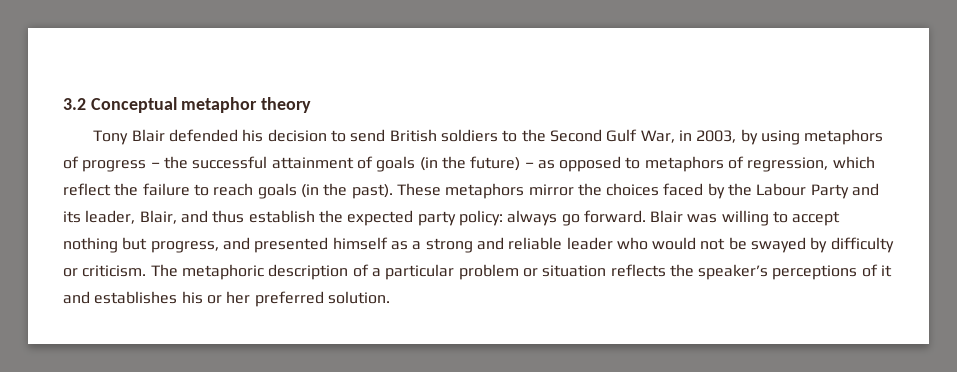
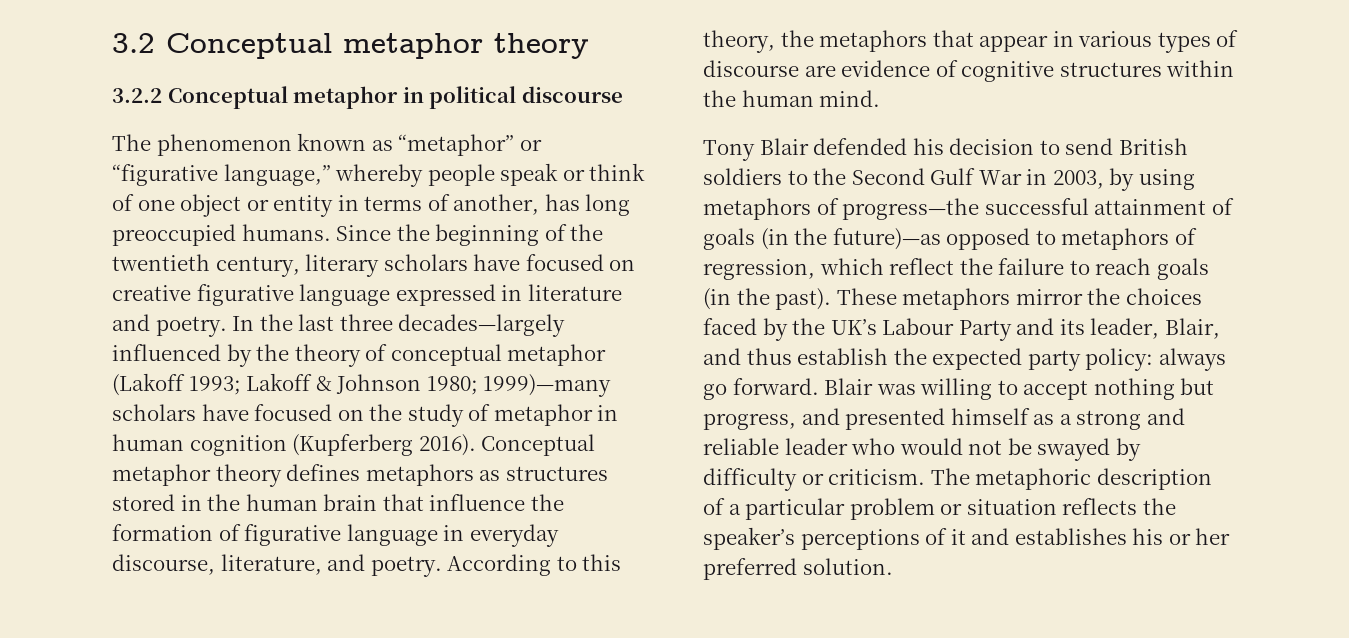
(312, 105) none -> [112,86,623,109] [112,133,542,156] [112,163,646,187] [112,194,631,217] [112,224,604,246] [112,254,636,277] [112,284,622,306] [112,314,566,337] [112,344,607,367] [112,373,612,397] [112,404,619,427] [112,434,596,456] [112,464,608,487] [112,494,564,511] [112,524,559,547] [112,554,622,577] [703,30,1239,53] [703,60,1235,82] [703,90,881,107] // 3.2.2 Conceptual metaphor in political discourse // The phenomenon known as “metaphor” or “figurative language,” whereby people speak or think of one object or entity in terms of another, has long preoccupied humans. Since the beginning of the twentieth century, literary scholars have focused on creative figurative language expressed in literature and poetry. In the last three decades—largely influenced by the theory of conceptual metaphor (Lakoff 1993; Lakoff & Johnson 1980; 1999)—many scholars have focused on the study of metaphor in human cognition (Kupferberg 2016). Conceptual metaphor theory defines metaphors as structures stored in the human brain that influence the formation of figurative language in everyday discourse, literature, and poetry. According to this theory, the metaphors that appear in various types of discourse are evidence of cognitive structures within the human mind.
[640,130,675,143] War, -> [978,170,1022,185] War
[82,156,188,172] progress – the -> [842,198,980,220] progress—the
[470,156,555,171] future) – as -> [832,228,941,250] future)—as
(753, 189) none -> [830,319,877,335] UK’s

